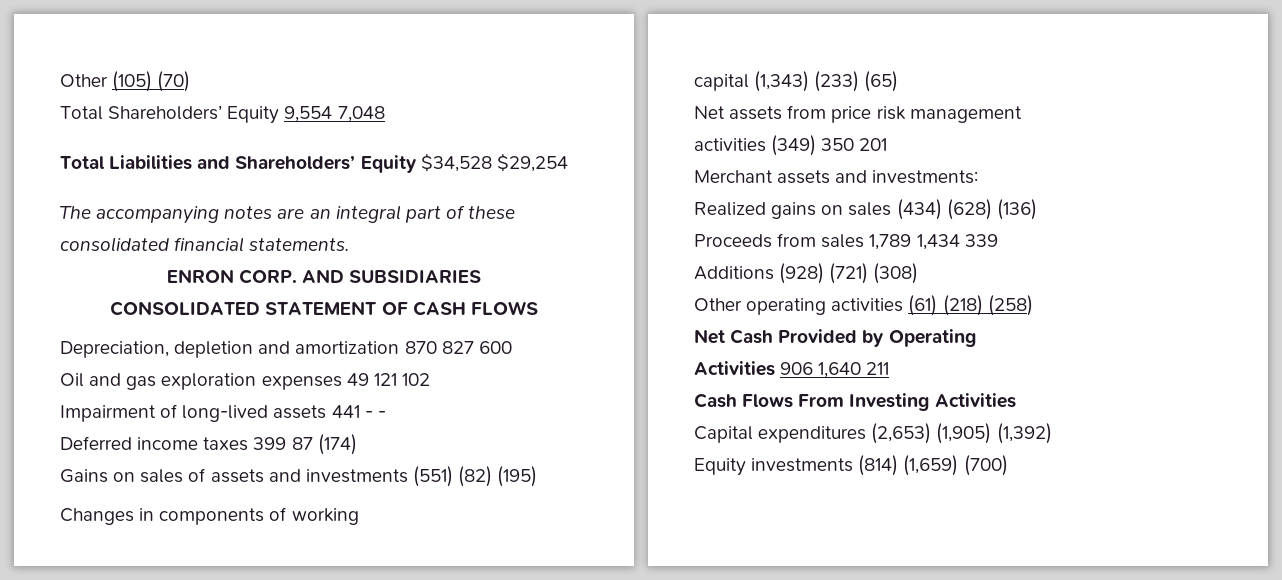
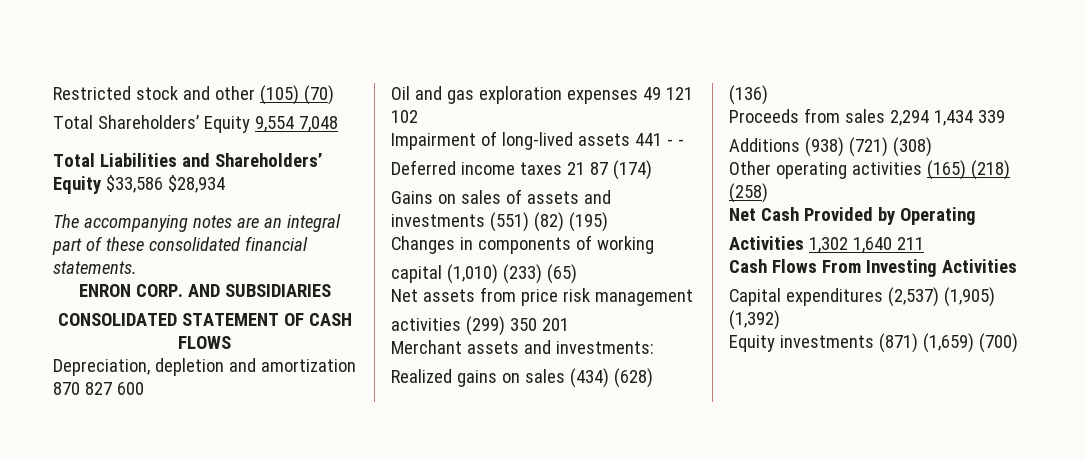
[60,74,108,87] Other -> [53,86,255,100] Restricted stock and other
[420,153,568,172] $34,528 $29,254 -> [105,175,225,193] $33,586 $28,934
[253,437,287,450] 399 -> [566,162,585,175] 21
[754,71,810,92] (1,343) -> [446,264,498,284] (1,010)
[771,135,817,156] (349) -> [465,316,505,336] (299)
[869,234,912,250] 1,789 -> [889,110,929,126] 2,294
[779,263,825,284] (928) -> [804,137,844,157] (938)
[908,295,938,316] (61) -> [926,160,966,180] (165)
[780,362,814,375] 906 -> [808,237,848,253] 1,302
[871,423,932,444] (2,653) -> [887,287,939,307] (2,537)
[858,455,899,476] (814) -> [878,333,918,353] (871)

